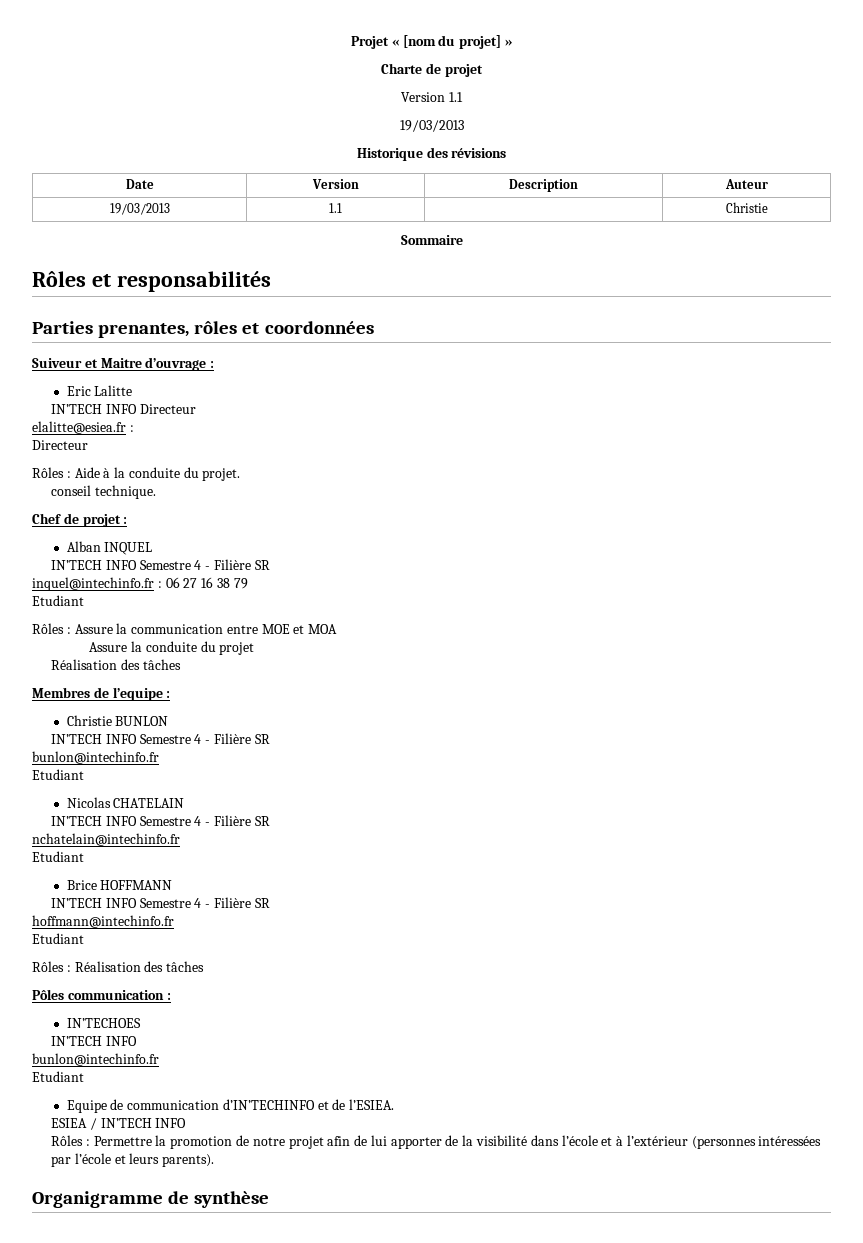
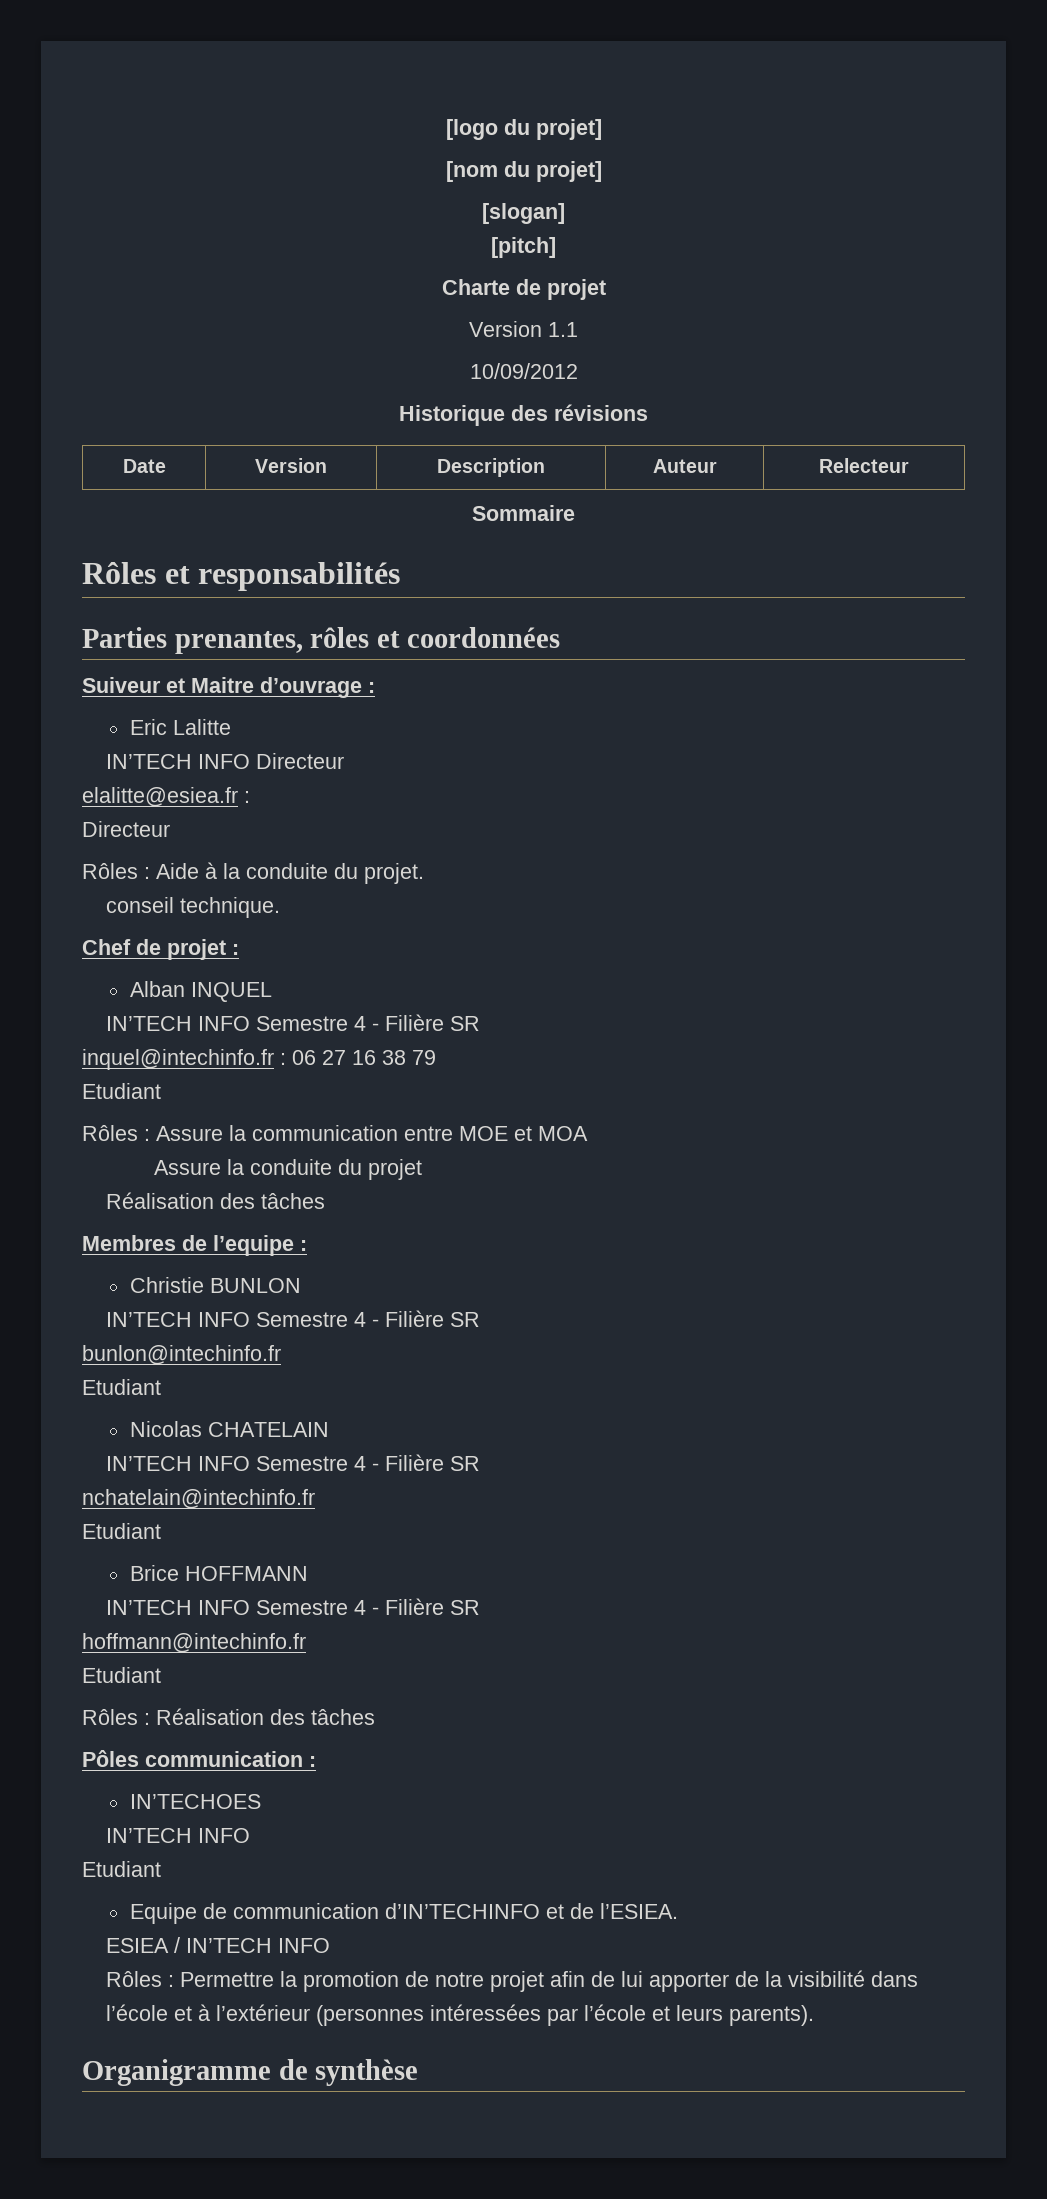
[351,36,399,49] Projet « -> [445,119,602,140] [logo du projet] //
[504,39,512,46] » -> [482,203,565,224] [491,237,556,258] // [slogan] // [pitch]
[399,120,464,132] 19/03/2013 -> [469,363,578,379] 10/09/2012
[109,203,170,215] [329,203,342,213] [725,202,768,213] // 19/03/2013 | 1.1 | | Christie -> [819,458,909,473] | Relecteur
[32,1053,159,1066] // bunlon@intechinfo.fr -> (251, 1835) none

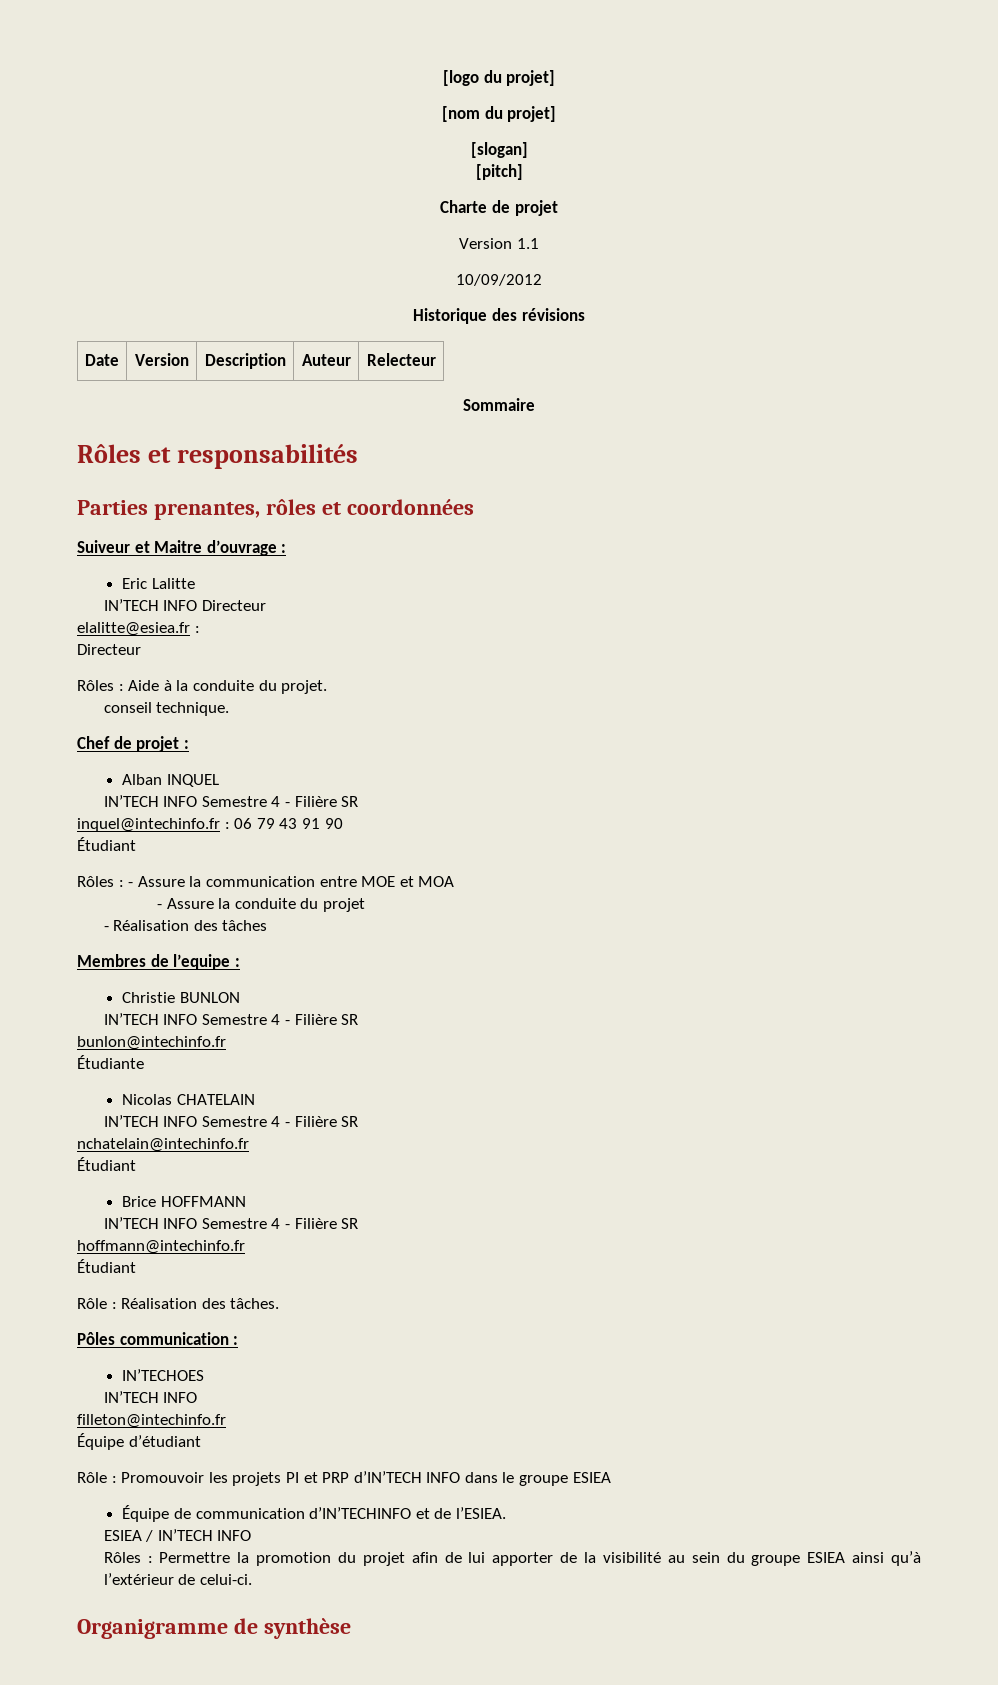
[322,1050,436,1065] [82,1083,161,1099] [82,1125,150,1141] 27 16 38 79 // Etudiant // Rôles : -> [256,818,343,829] [77,837,136,851] [77,876,134,887] 79 43 91 90 // Étudiant // Rôles : -
(588, 1133) none -> [157,904,163,909] -
(423, 1169) none -> [103,926,109,931] -
[82,1379,161,1395] Etudiant -> [77,1055,144,1069] Étudiante
[82,1523,161,1539] Etudiant -> [77,1157,136,1171] Étudiant
[82,1667,161,1683] [82,1709,138,1725] Etudiant // Rôles -> [77,1259,136,1273] [77,1298,107,1309] Étudiant // Rôle
[311,1709,375,1725] tâches -> [230,1298,280,1309] tâches.
[82,1861,161,1877] [129,1903,197,1924] Etudiant // Equipe -> [77,1414,226,1428] [77,1433,201,1450] [77,1471,611,1486] [122,1505,170,1522] filleton@intechinfo.fr // Équipe d’étudiant // Rôle : Promouvoir les projets PI et PRP d’IN’TECH INFO dans le groupe ESIEA // Équipe
[405,1971,485,1987] de notre -> [338,1552,357,1563] du
[871,1971,919,1987] [106,2004,815,2026] dans l’école et à l’extérieur (personnes intéressées par l’école et leurs parents). -> [667,1551,922,1566] [103,1573,252,1585] au sein du groupe ESIEA ainsi qu’à l’extérieur de celui-ci.

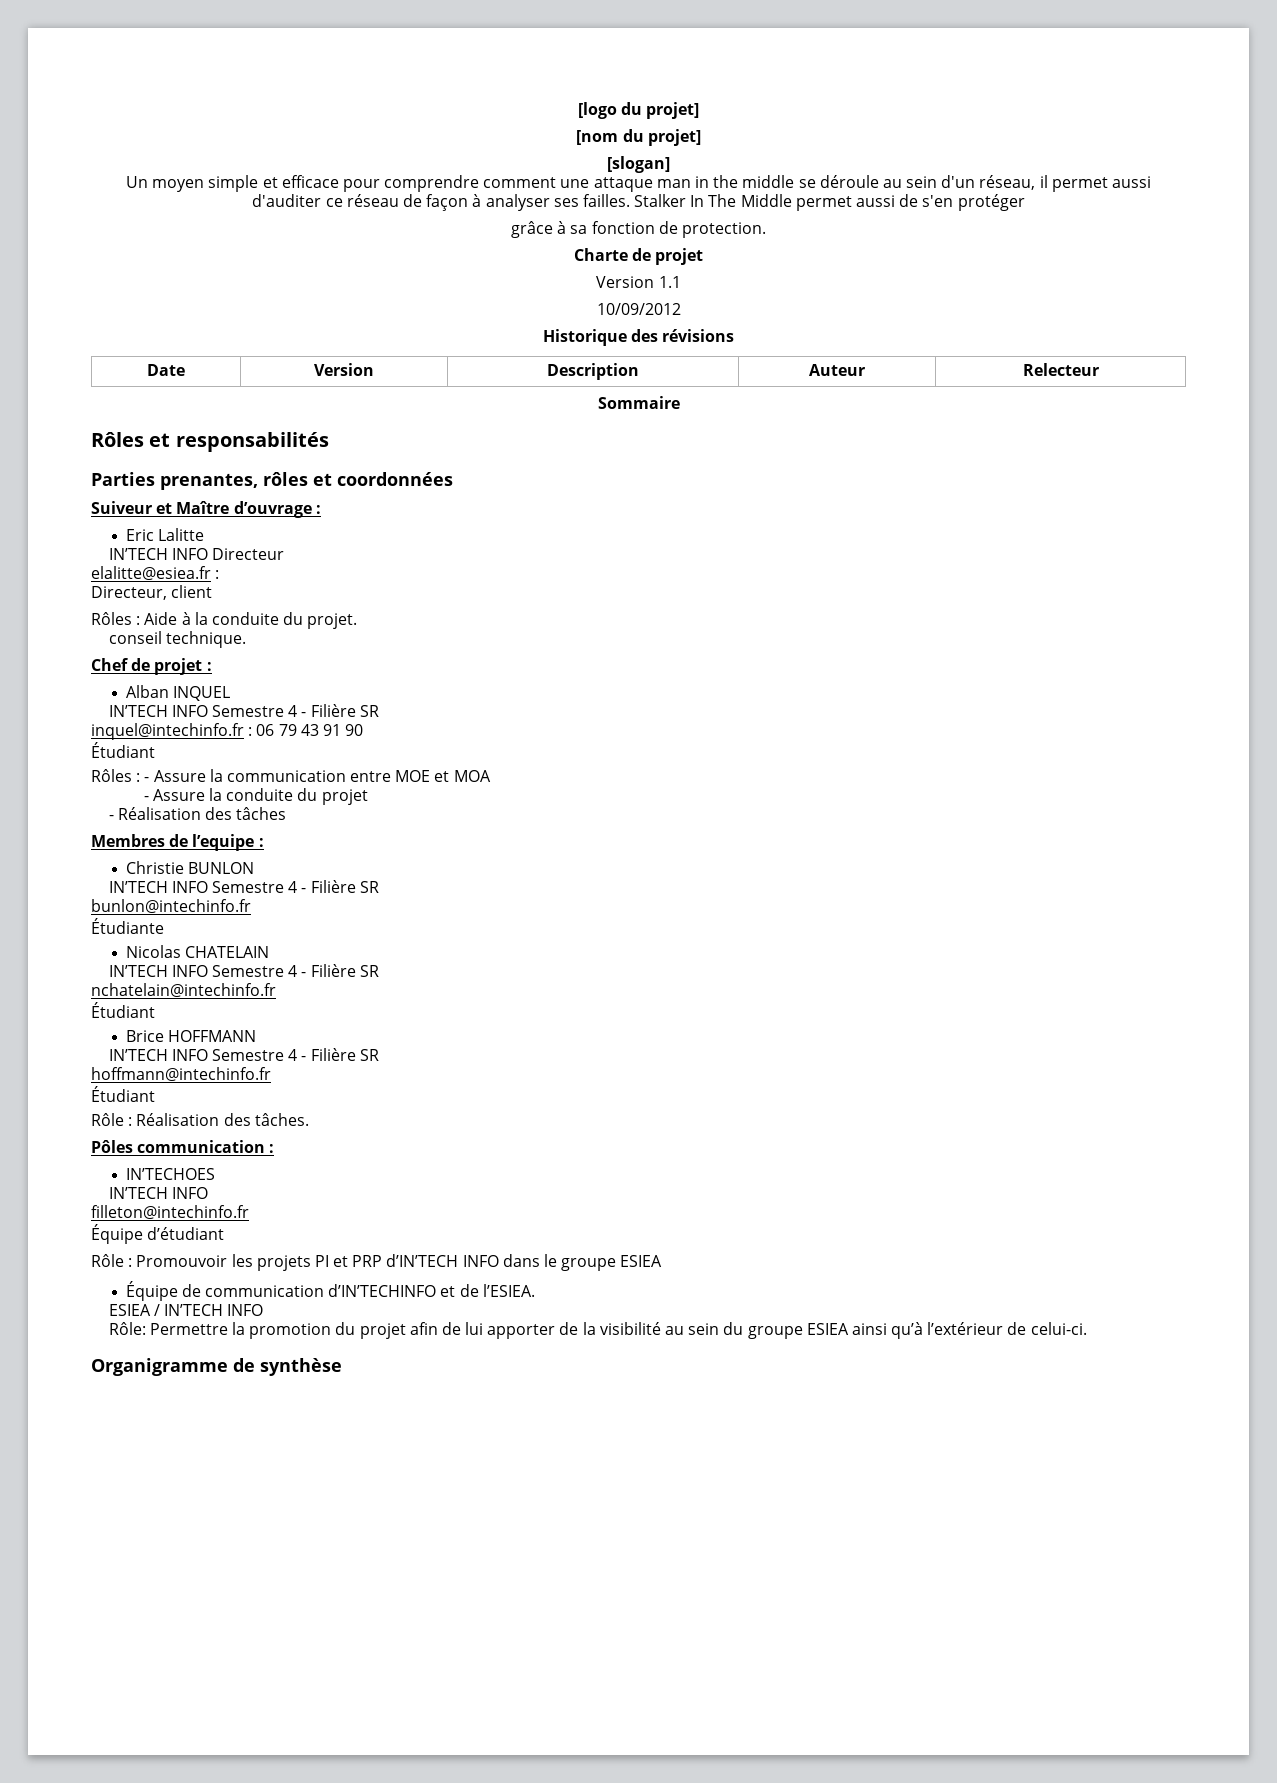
[475,164,523,180] [pitch] -> [125,175,1152,192] [252,194,1025,211] [511,221,766,238] Un moyen simple et efficace pour comprendre comment une attaque man in the middle se déroule au sein d'un réseau, il permet aussi d'auditer ce réseau de façon à analyser ses failles. Stalker In The Middle permet aussi de s'en protéger // grâce à sa fonction de protection.
[154,540,203,553] Maitre -> [176,501,230,514] Maître
[77,644,141,655] Directeur -> [91,585,213,600] Directeur, client
[103,1552,153,1563] Rôles : -> [108,1322,146,1335] Rôle:

